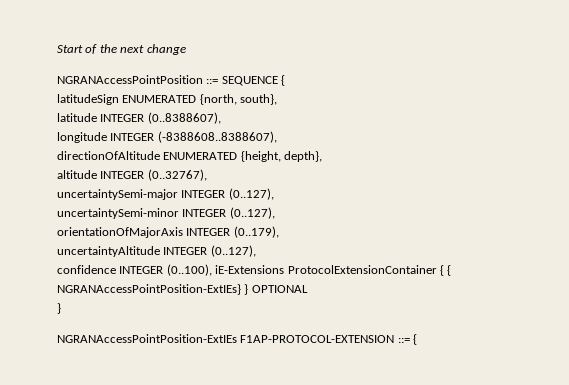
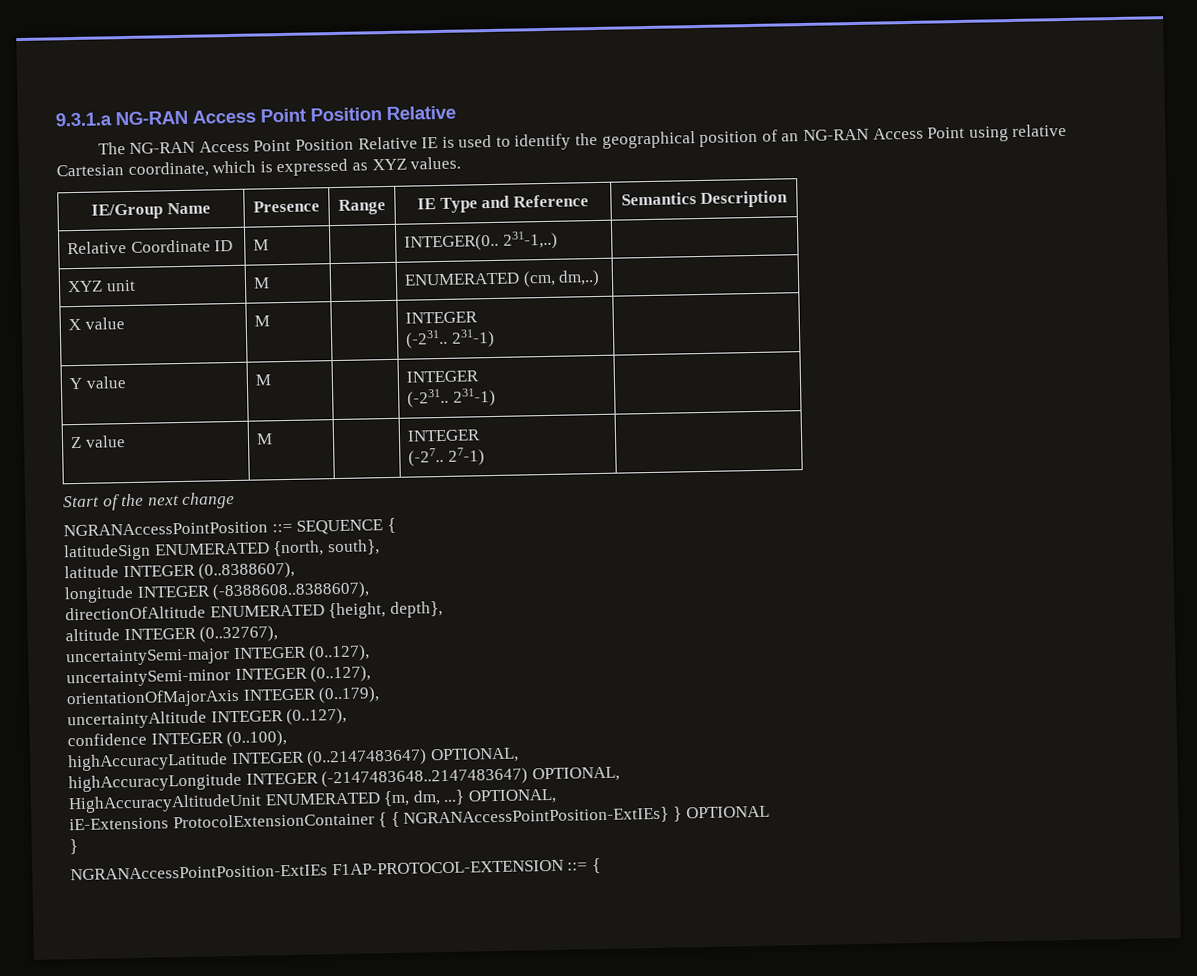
(57, 49) none -> [55,105,456,127] [97,123,1068,155] [56,156,462,178] [91,202,211,220] [253,200,320,213] [338,199,386,215] [417,194,589,213] [620,190,789,208] [66,239,234,255] [252,239,269,251] [403,230,558,252] [66,279,136,293] [252,277,270,289] [403,269,601,288] [67,317,125,331] [253,315,270,327] [404,311,478,324] [404,328,495,349] [68,376,126,390] [254,374,271,386] [405,370,479,383] [406,387,496,408] [69,435,126,449] [255,433,273,445] [406,429,481,442] [407,447,485,467] 9.3.1.a NG-RAN Access Point Position Relative // The NG-RAN Access Point Position Relative IE is used to identify the geographical position of an NG-RAN Access Point using relative Cartesian coordinate, which is expressed as XYZ values. // IE/Group Name | Presence | Range | IE Type and Reference | Semantics Description // Relative Coordinate ID | M | | INTEGER(0.. 231-1,..) | // XYZ unit | M | | ENUMERATED (cm, dm,..) | // X value | M | | INTEGER // (-231.. 231-1) | // Y value | M | | INTEGER // (-231.. 231-1) | // Z value | M | | INTEGER // (-27.. 27-1) | //
(212, 270) none -> [68,747,519,772] [68,766,620,793] [68,788,557,814] // highAccuracyLatitude INTEGER (0..2147483647) OPTIONAL, // highAccuracyLongitude INTEGER (-2147483648..2147483647) OPTIONAL, // HighAccuracyAltitudeUnit ENUMERATED {m, dm, ...} OPTIONAL, //

